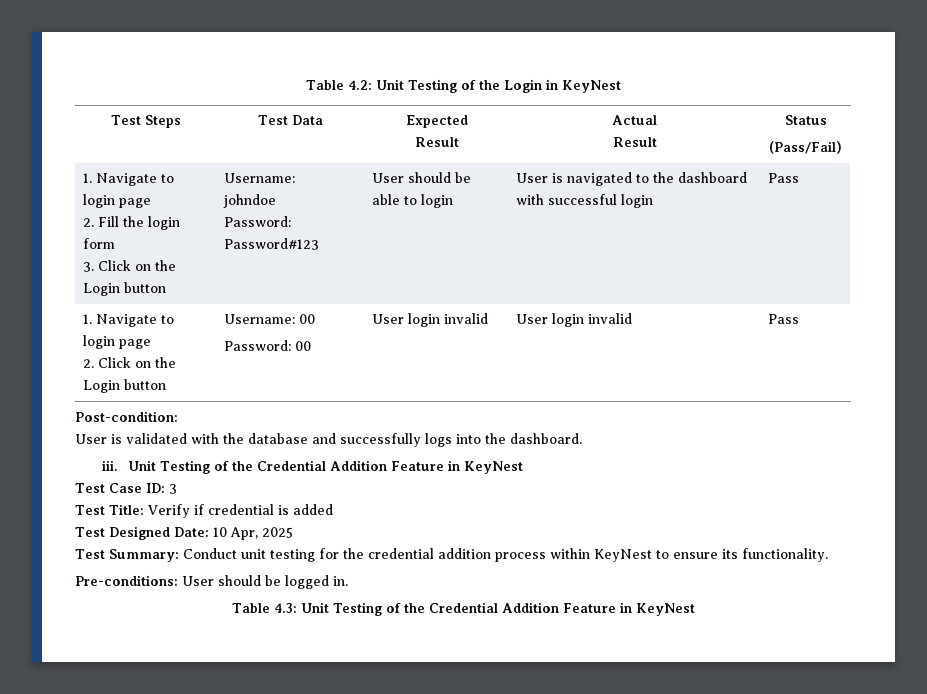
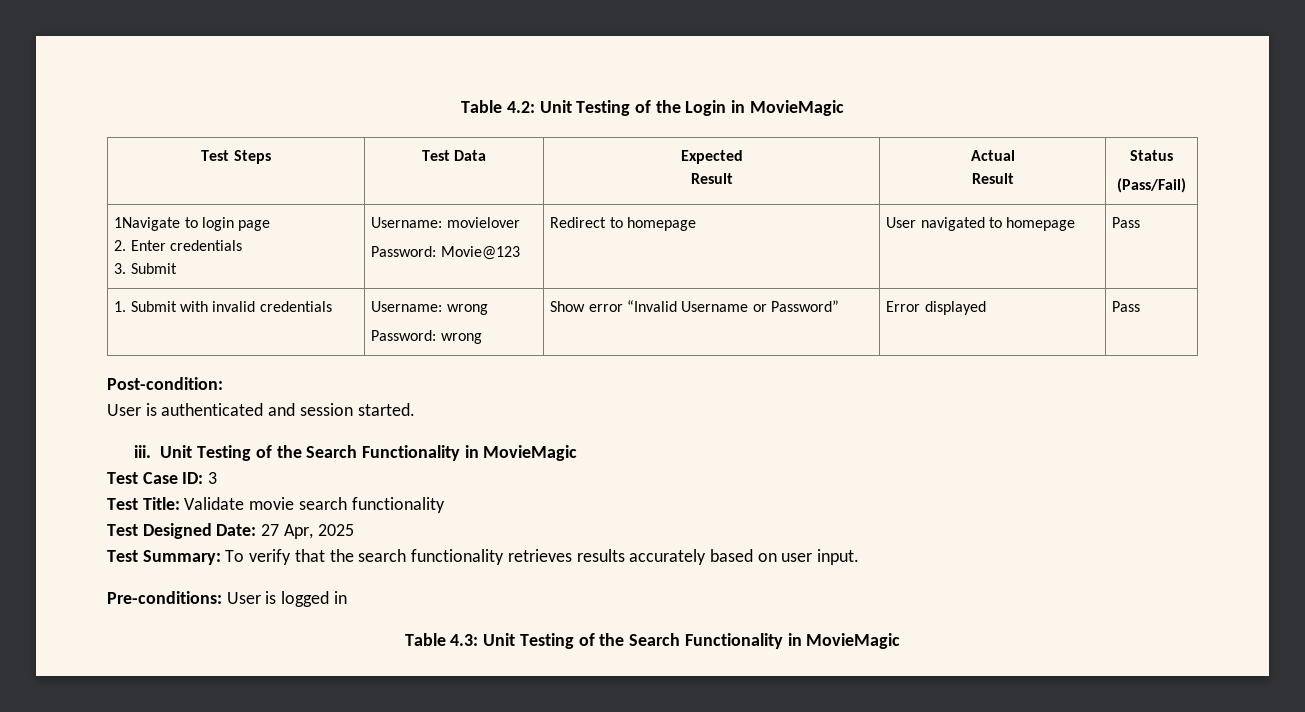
[562,80,622,93] KeyNest -> [749,100,844,116] MovieMagic
[83,173,175,186] [83,194,152,208] [83,216,181,230] [83,238,116,249] [83,260,177,272] [83,282,167,296] [224,173,296,183] [223,194,277,208] [224,216,292,227] [224,238,320,250] [372,172,472,183] [372,194,454,208] [516,172,748,186] [516,194,654,208] [768,173,800,183] [83,314,175,327] [83,335,152,349] [83,357,177,368] [83,379,167,393] [224,314,316,324] [224,340,312,351] [372,313,489,327] [516,313,633,327] [768,314,800,324] [75,411,178,422] [75,433,582,447] 1. Navigate to login page // 2. Fill the login form // 3. Click on the Login button | Username: // johndoe // Password: Password#123 | User should be able to login | User is navigated to the dashboard with successful login | Pass // 1. Navigate to login page // 2. Click on the Login button | Username: 00 // Password: 00 | User login invalid | User login invalid | Pass // Post-condition: // User is validated with the database and successfully logs into the dashboard. -> [114,217,271,231] [114,240,243,251] [114,263,177,274] [371,217,520,228] [371,246,520,260] [550,217,697,231] [886,217,1076,231] [1112,217,1141,228] [114,301,332,312] [371,301,488,315] [371,330,482,344] [550,300,840,312] [886,301,986,315] [1112,301,1141,312] [107,377,223,390] [107,403,415,416] 1Navigate to login page // 2. Enter credentials // 3. Submit | Username: movielover // Password: Movie@123 | Redirect to homepage | User navigated to homepage | Pass // 1. Submit with invalid credentials | Username: wrong // Password: wrong | Show error “Invalid Username or Password” | Error displayed | Pass // Post-condition: // User is authenticated and session started.
[257,460,524,474] Credential Addition Feature in KeyNest -> [306,445,578,461] Search Functionality in MovieMagic
[147,504,333,518] Verify if credential is added -> [184,497,445,513] Validate movie search functionality
[212,527,227,537] 10 -> [261,524,280,536] 27
[182,548,828,562] [75,575,348,589] Conduct unit testing for the credential addition process within KeyNest to ensure its functionality. // Pre-conditions: User should be logged in. -> [225,549,860,565] [107,591,347,607] To verify that the search functionality retrieves results accurately based on user input. // Pre-conditions: User is logged in
[429,602,696,616] Credential Addition Feature in KeyNest -> [629,633,901,649] Search Functionality in MovieMagic

